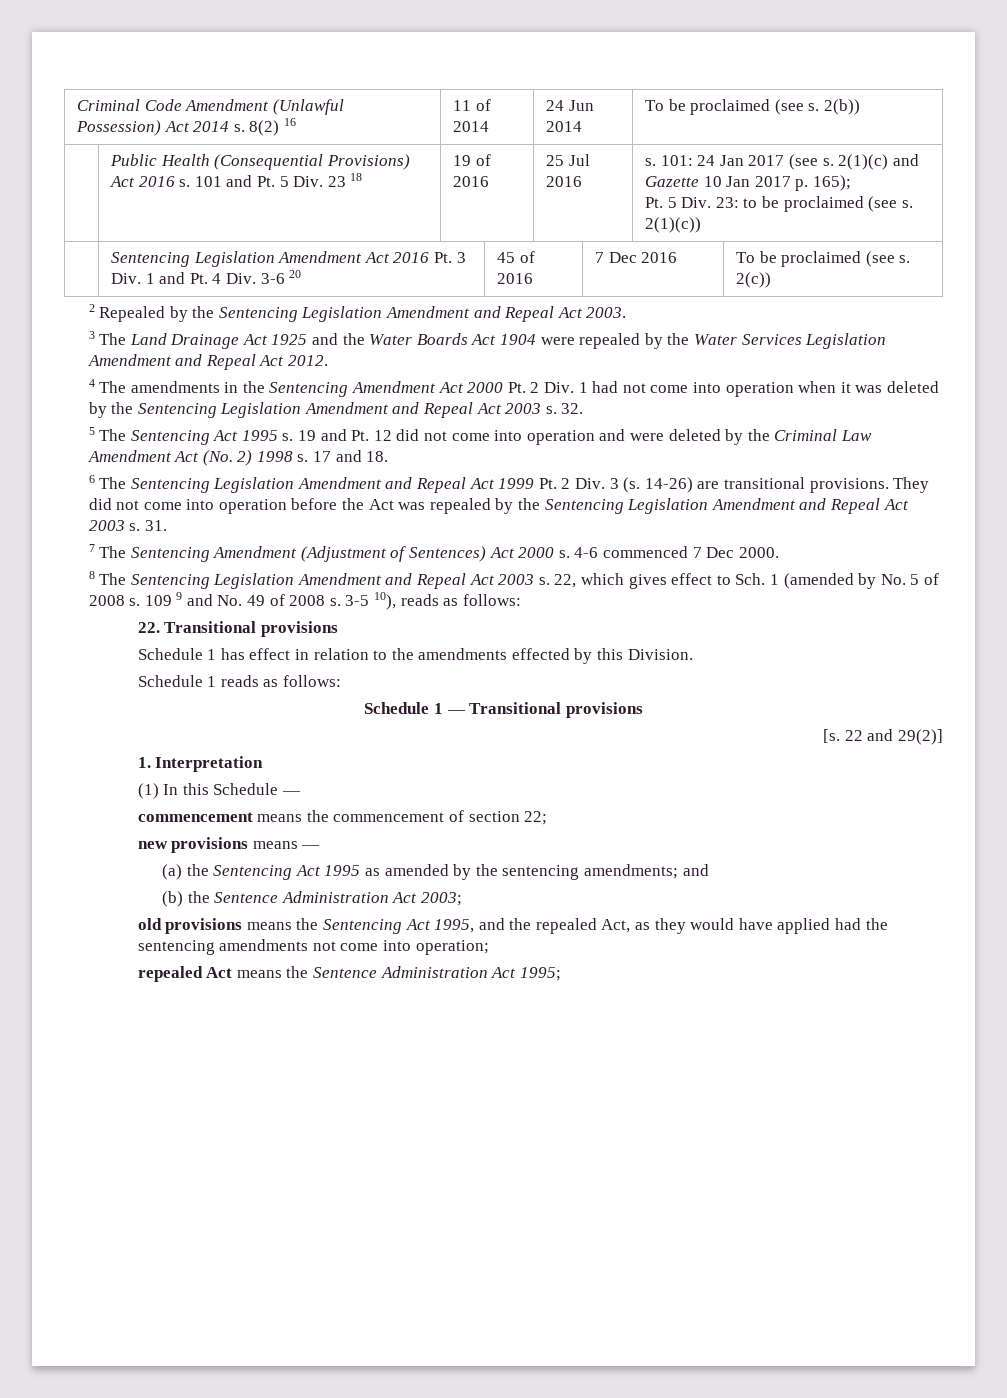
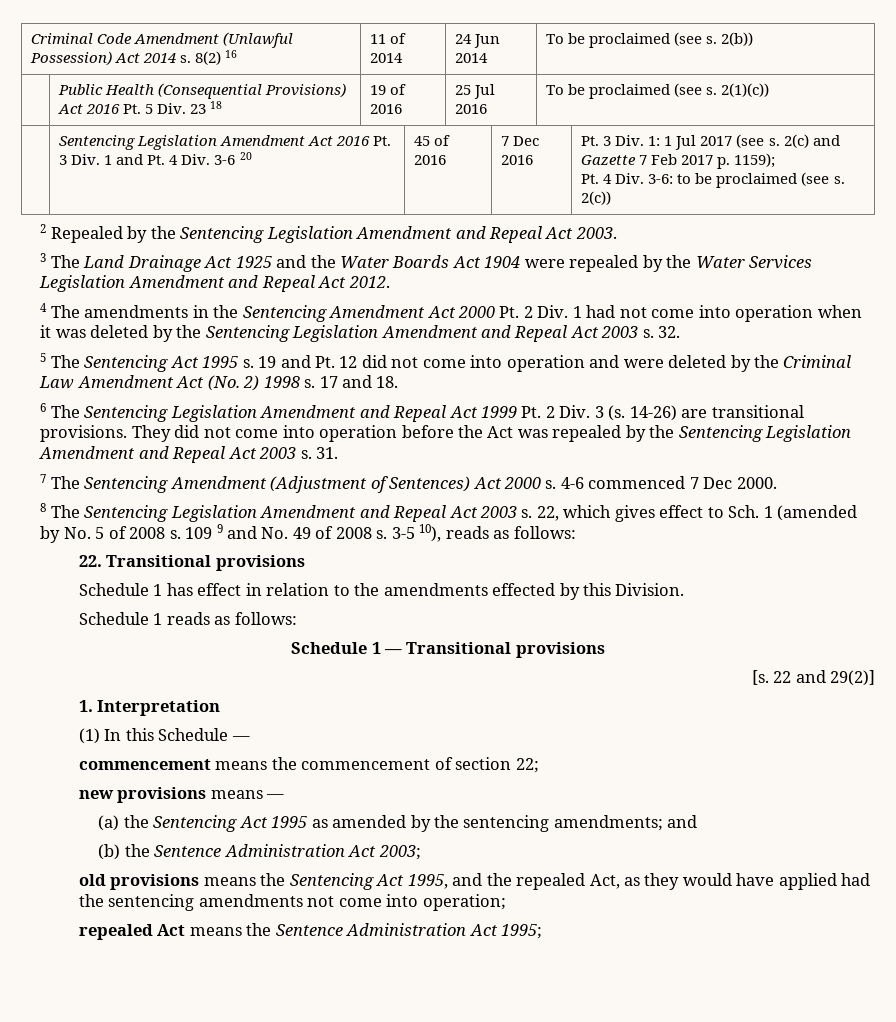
[179,175,253,187] s. 101 and -> (121, 109) none
[645,154,919,170] [645,175,851,191] [645,197,758,208] s. 101: 24 Jan 2017 (see s. 2(1)(c) and Gazette 10 Jan 2017 p. 165); // Pt. 5 Div. 23: to -> [546,85,565,95] To
[736,252,756,263] To -> [581,134,840,150] [581,153,776,169] [581,173,692,184] Pt. 3 Div. 1: 1 Jul 2017 (see s. 2(c) and Gazette 7 Feb 2017 p. 1159); // Pt. 4 Div. 3-6: to

